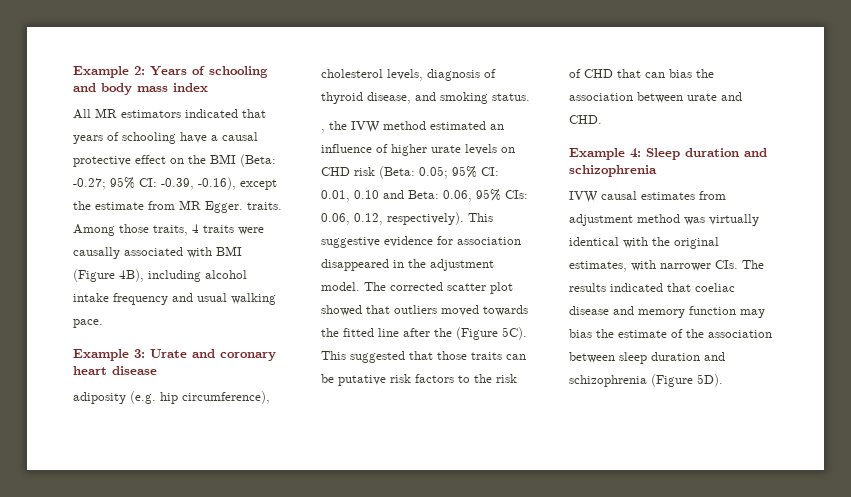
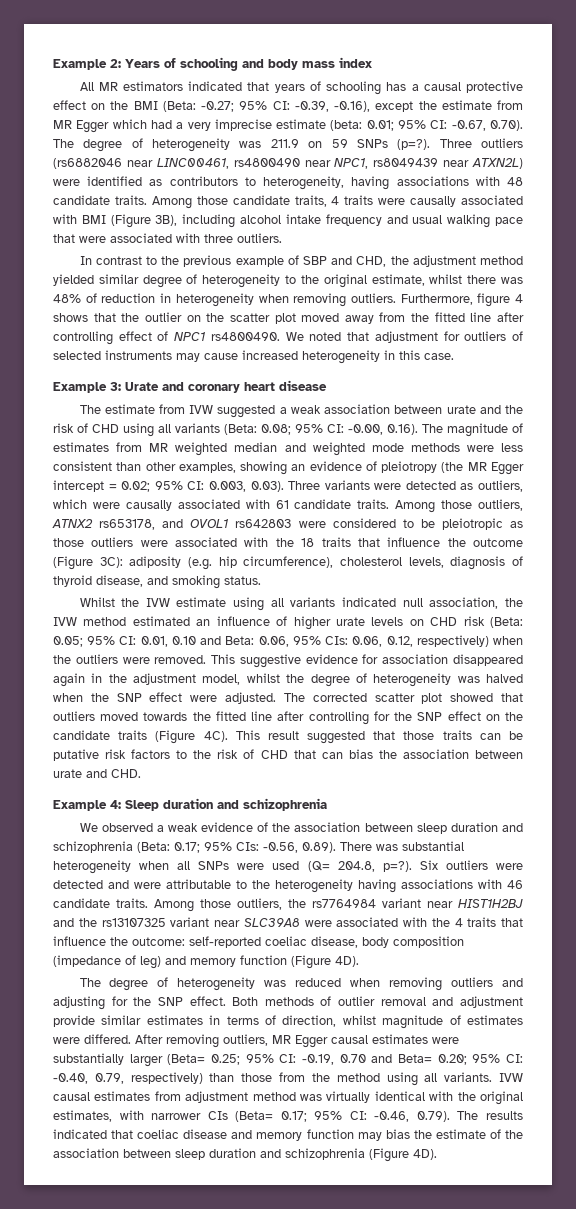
[180,132,207,143] have -> [386,82,407,91] has
[205,201,282,213] [73,224,149,236] Egger. traits. Among those -> [76,119,524,133] [53,138,523,152] [53,158,523,169] [53,176,523,190] [53,195,290,209] Egger which had a very imprecise estimate (beta: 0.01; 95% CI: -0.67, 0.70). The degree of heterogeneity was 211.9 on 59 SNPs (p=?). Three outliers (rs6882046 near LINC00461, rs4800490 near NPC1, rs8049439 near ATXN2L) were identified as contributors to heterogeneity, having associations with 48 candidate traits. Among those candidate
[119,269,144,282] 4B), -> [155,215,178,226] 3B),
[73,319,103,328] pace. -> [494,217,523,226] [53,233,282,243] [79,255,524,267] [53,274,523,288] [53,293,523,307] [53,312,525,324] [53,331,524,345] [53,350,454,364] pace that were associated with three outliers. // In contrast to the previous example of SBP and CHD, the adjustment method yielded similar degree of heterogeneity to the original estimate, whilst there was 48% of reduction in heterogeneity when removing outliers. Furthermore, figure 4 shows that the outlier on the scatter plot moved away from the fitted line after controlling effect of NPC1 rs4800490. We noted that adjustment for outliers of selected instruments may cause increased heterogeneity in this case.
(157, 370) none -> [79,404,523,418] [53,423,523,437] [53,442,523,456] [53,461,524,475] [53,480,523,492] [53,499,523,513] [52,518,524,530] [53,537,523,547] [53,556,123,570] The estimate from IVW suggested a weak association between urate and the risk of CHD using all variants (Beta: 0.08; 95% CI: -0.00, 0.16). The magnitude of estimates from MR weighted median and weighted mode methods were less consistent than other examples, showing an evidence of pleiotropy (the MR Egger intercept = 0.02; 95% CI: 0.003, 0.03). Three variants were detected as outliers, which were causally associated with 61 candidate traits. Among those outliers, ATNX2 rs653178, and OVOL1 rs642803 were considered to be pleiotropic as those outliers were associated with the 18 traits that influence the outcome (Figure 3C):
[321,129,325,133] , -> [79,597,499,611] Whilst the IVW estimate using all variants indicated null association,
[387,212,464,225] respectively). -> [416,635,523,647] [53,654,207,664] respectively) when the outliers were removed.
(389, 265) none -> [53,673,85,687] again
[321,282,360,291] model. -> [202,673,523,687] [53,692,277,704] model, whilst the degree of heterogeneity was halved when the SNP effect were adjusted.
[434,327,527,340] [321,351,346,360] the (Figure 5C). This -> [308,711,523,725] [53,730,299,744] controlling for the SNP effect on the candidate traits (Figure 4C). This result
(657, 171) none -> [79,822,523,834] [53,841,464,853] [53,860,523,874] [53,879,523,893] [53,898,523,912] [53,917,523,927] [53,936,464,948] [53,955,359,969] [79,977,523,991] [53,996,523,1010] [53,1015,523,1029] [53,1034,459,1048] [53,1053,524,1067] [53,1072,493,1086] We observed a weak evidence of the association between sleep duration and schizophrenia (Beta: 0.17; 95% CIs: -0.56, 0.89). There was substantial heterogeneity when all SNPs were used (Q= 204.8, p=?). Six outliers were detected and were attributable to the heterogeneity having associations with 46 candidate traits. Among those outliers, the rs7764984 variant near HIST1H2BJ and the rs13107325 variant near SLC39A8 were associated with the 4 traits that influence the outcome: self-reported coeliac disease, body composition (impedance of leg) and memory function (Figure 4D). // The degree of heterogeneity was reduced when removing outliers and adjusting for the SNP effect. Both methods of outlier removal and adjustment provide similar estimates in terms of direction, whilst magnitude of estimates were differed. After removing outliers, MR Egger causal estimates were substantially larger (Beta= 0.25; 95% CI: -0.19, 0.70 and Beta= 0.20; 95% CI: -0.40, 0.79, respectively) than those from the method using all variants.
[715,260,738,269] CIs. -> [207,1111,450,1122] CIs (Beta= 0.17; 95% CI: -0.46, 0.79).
[697,374,723,387] 5D). -> [413,1149,437,1160] 4D).

